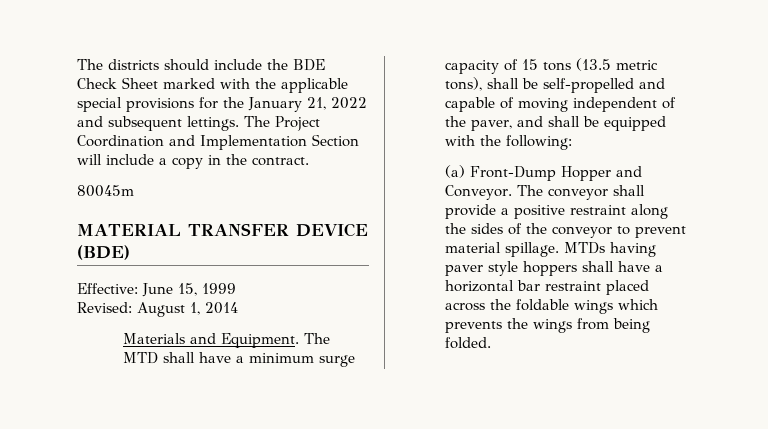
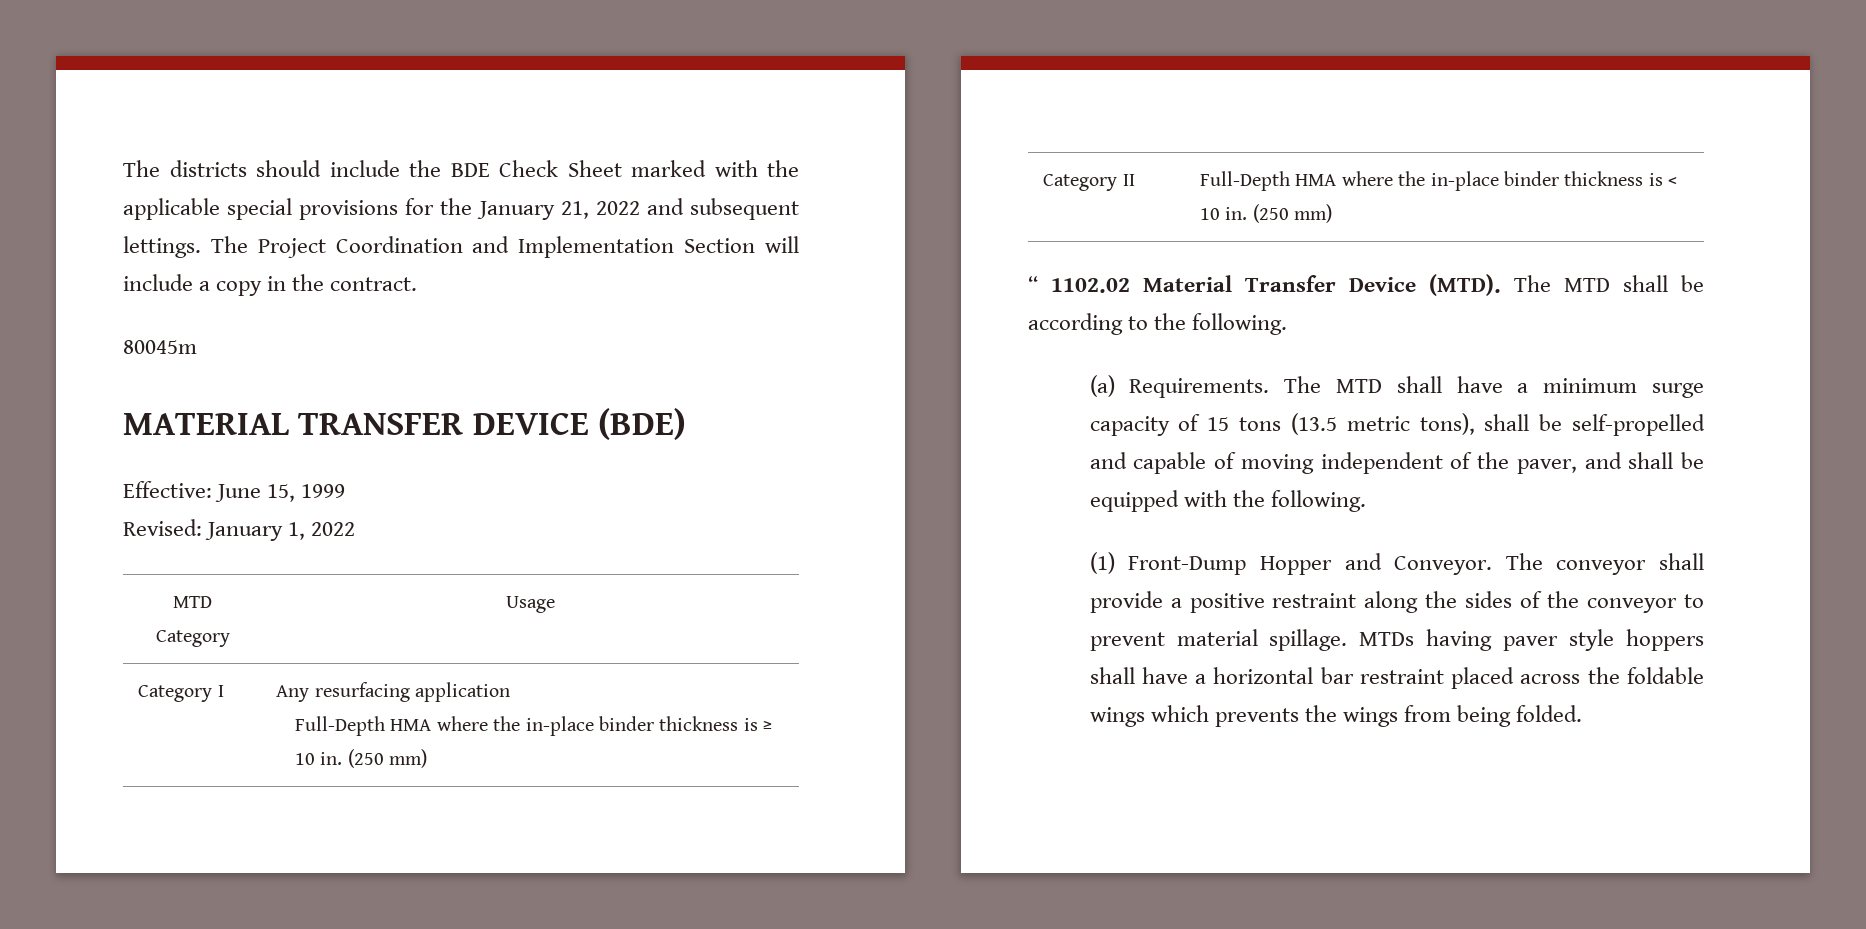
[137,302,238,317] [122,333,299,348] August 1, 2014 // Materials and Equipment. -> [205,522,356,541] [173,596,212,608] [155,630,230,647] [505,596,555,613] [138,685,224,702] [276,682,511,702] [294,716,773,736] [294,749,428,768] [1043,174,1135,191] [1199,171,1678,191] [1199,204,1333,223] [1028,274,1704,296] [1028,313,1288,335] [1089,375,1270,398] January 1, 2022 // MTD Category | Usage // Category I | Any resurfacing application // Full-Depth HMA where the in-place binder thickness is ≥ 10 in. (250 mm) // Category II | Full-Depth HMA where the in-place binder thickness is < 10 in. (250 mm) // “ 1102.02 Material Transfer Device (MTD). The MTD shall be according to the following. // (a) Requirements.
[505,135,572,150] [444,165,465,178] following: // (a) -> [1270,490,1366,512] [1089,552,1115,574] following. // (1)

